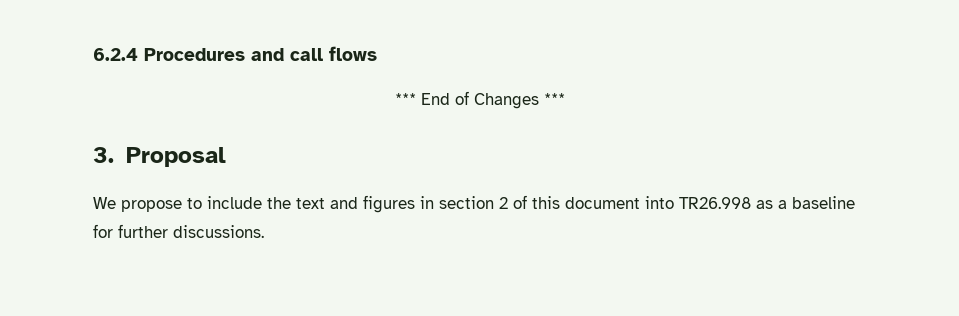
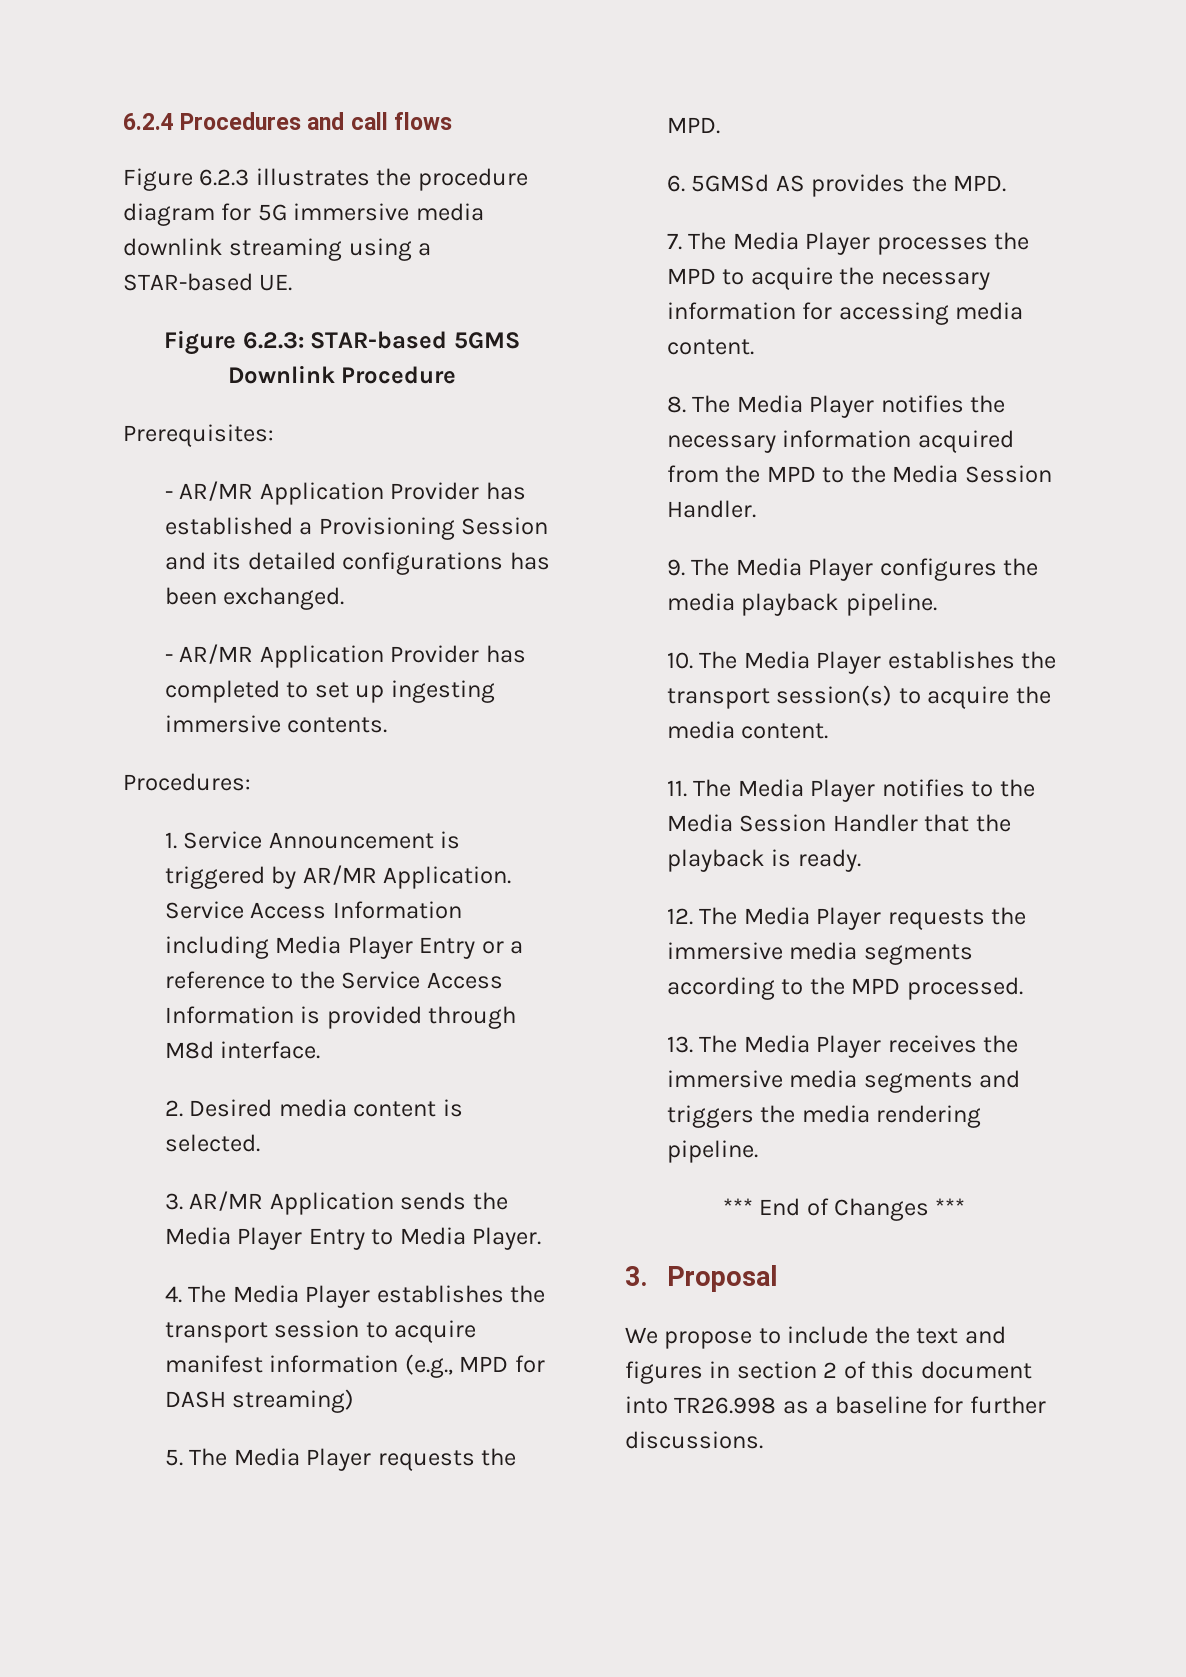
(377, 53) none -> [123,168,528,191] [123,203,484,226] [123,238,432,261] [123,273,293,291] [164,330,520,355] [227,365,457,384] [123,424,274,447] [164,481,526,505] [164,517,549,540] [164,552,550,575] [164,587,345,610] [164,644,526,668] [164,680,495,703] [164,715,388,733] [123,773,251,791] [164,831,461,849] [164,865,512,889] [164,901,462,919] [164,936,524,959] [164,971,503,989] [164,1006,517,1029] [164,1041,321,1059] [164,1099,463,1117] [164,1134,260,1152] [164,1191,508,1215] [164,1227,542,1250] [164,1285,546,1308] [164,1320,477,1343] [164,1354,545,1378] [164,1389,355,1413] [164,1448,517,1471] [666,117,720,134] [666,174,1007,197] [666,232,1030,255] [666,267,990,290] [666,302,1024,325] [666,339,754,355] [666,395,1006,418] [666,430,1014,453] [666,465,1052,483] [666,500,756,518] [666,558,1039,581] [666,593,937,616] [666,651,1057,674] [666,685,1051,709] [666,721,829,739] [666,779,1035,802] [666,814,1011,832] [666,849,861,872] [666,907,1027,930] [666,942,973,965] [666,977,1023,1000] [666,1035,1019,1058] [666,1070,1021,1093] [666,1105,982,1128] [666,1140,758,1163] // Figure 6.2.3 illustrates the procedure diagram for 5G immersive media downlink streaming using a STAR-based UE. // Figure 6.2.3: STAR-based 5GMS Downlink Procedure // Prerequisites: // - AR/MR Application Provider has established a Provisioning Session and its detailed configurations has been exchanged. // - AR/MR Application Provider has completed to set up ingesting immersive contents. // Procedures: // 1. Service Announcement is triggered by AR/MR Application. Service Access Information including Media Player Entry or a reference to the Service Access Information is provided through M8d interface. // 2. Desired media content is selected. // 3. AR/MR Application sends the Media Player Entry to Media Player. // 4. The Media Player establishes the transport session to acquire manifest information (e.g., MPD for DASH streaming) // 5. The Media Player requests the MPD. // 6. 5GMSd AS provides the MPD. // 7. The Media Player processes the MPD to acquire the necessary information for accessing media content. // 8. The Media Player notifies the necessary information acquired from the MPD to the Media Session Handler. // 9. The Media Player configures the media playback pipeline. // 10. The Media Player establishes the transport session(s) to acquire the media content. // 11. The Media Player notifies to the Media Session Handler that the playback is ready. // 12. The Media Player requests the immersive media segments according to the MPD processed. // 13. The Media Player receives the immersive media segments and triggers the media rendering pipeline.

